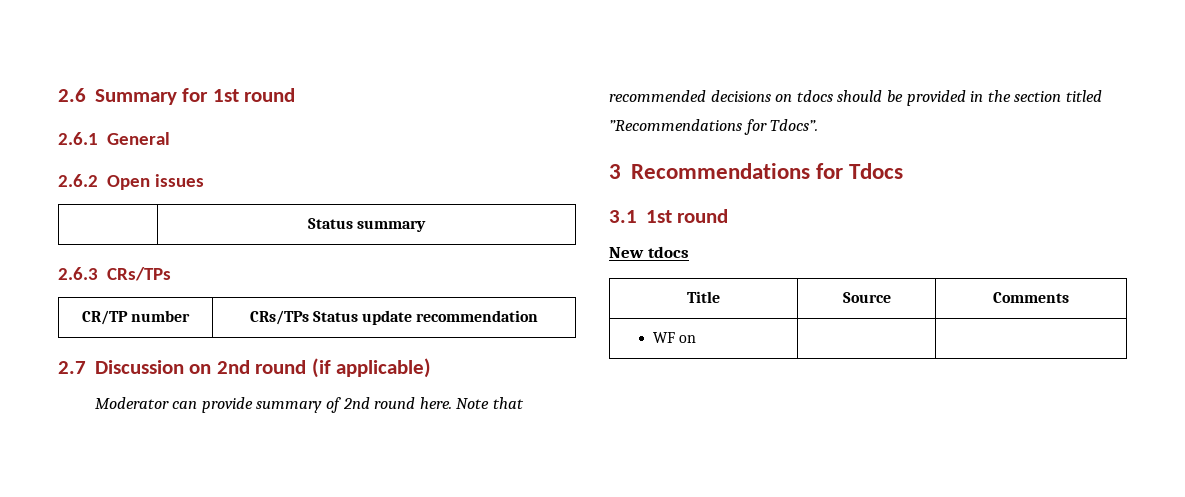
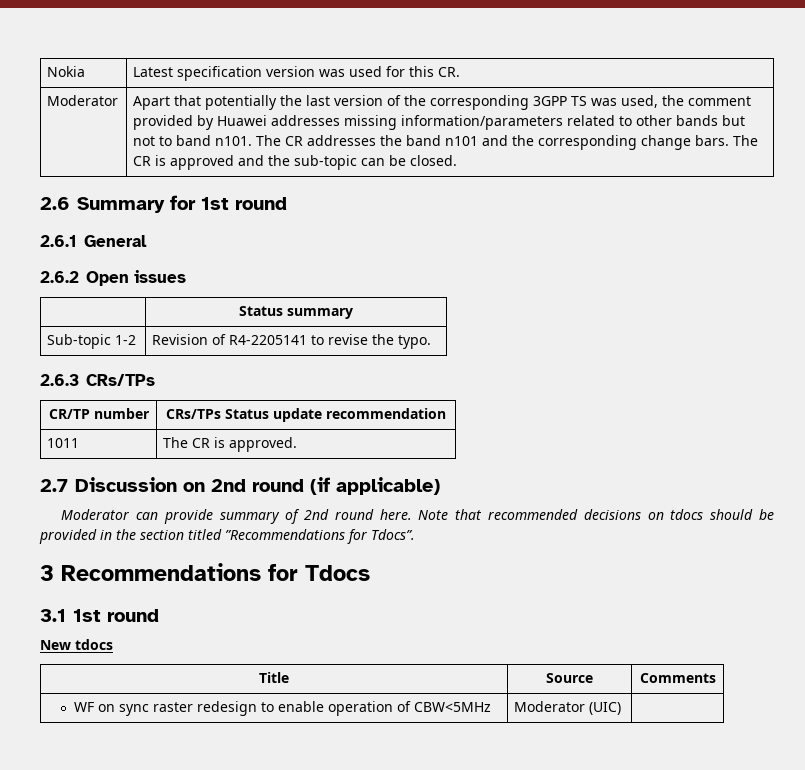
(58, 95) none -> [47,66,86,77] [133,66,461,81] [47,95,119,106] [133,95,752,110] [133,115,746,130] [133,135,759,150] [133,155,458,170] Nokia | Latest specification version was used for this CR. // Moderator | Apart that potentially the last version of the corresponding 3GPP TS was used, the comment provided by Huawei addresses missing information/parameters related to other bands but not to band n101. The CR addresses the band n101 and the corresponding change bars. The CR is approved and the sub-topic can be closed. //
(427, 226) none -> [47,334,137,349] [152,334,432,349] // Sub-topic 1-2 | Revision of R4-2205141 to revise the typo.
(539, 316) none -> [47,438,80,448] [163,437,298,452] // 1011 | The CR is approved.
(696, 339) | -> [118,701,491,716] [514,701,622,715] sync raster redesign to enable operation of CBW<5MHz | Moderator (UIC)

